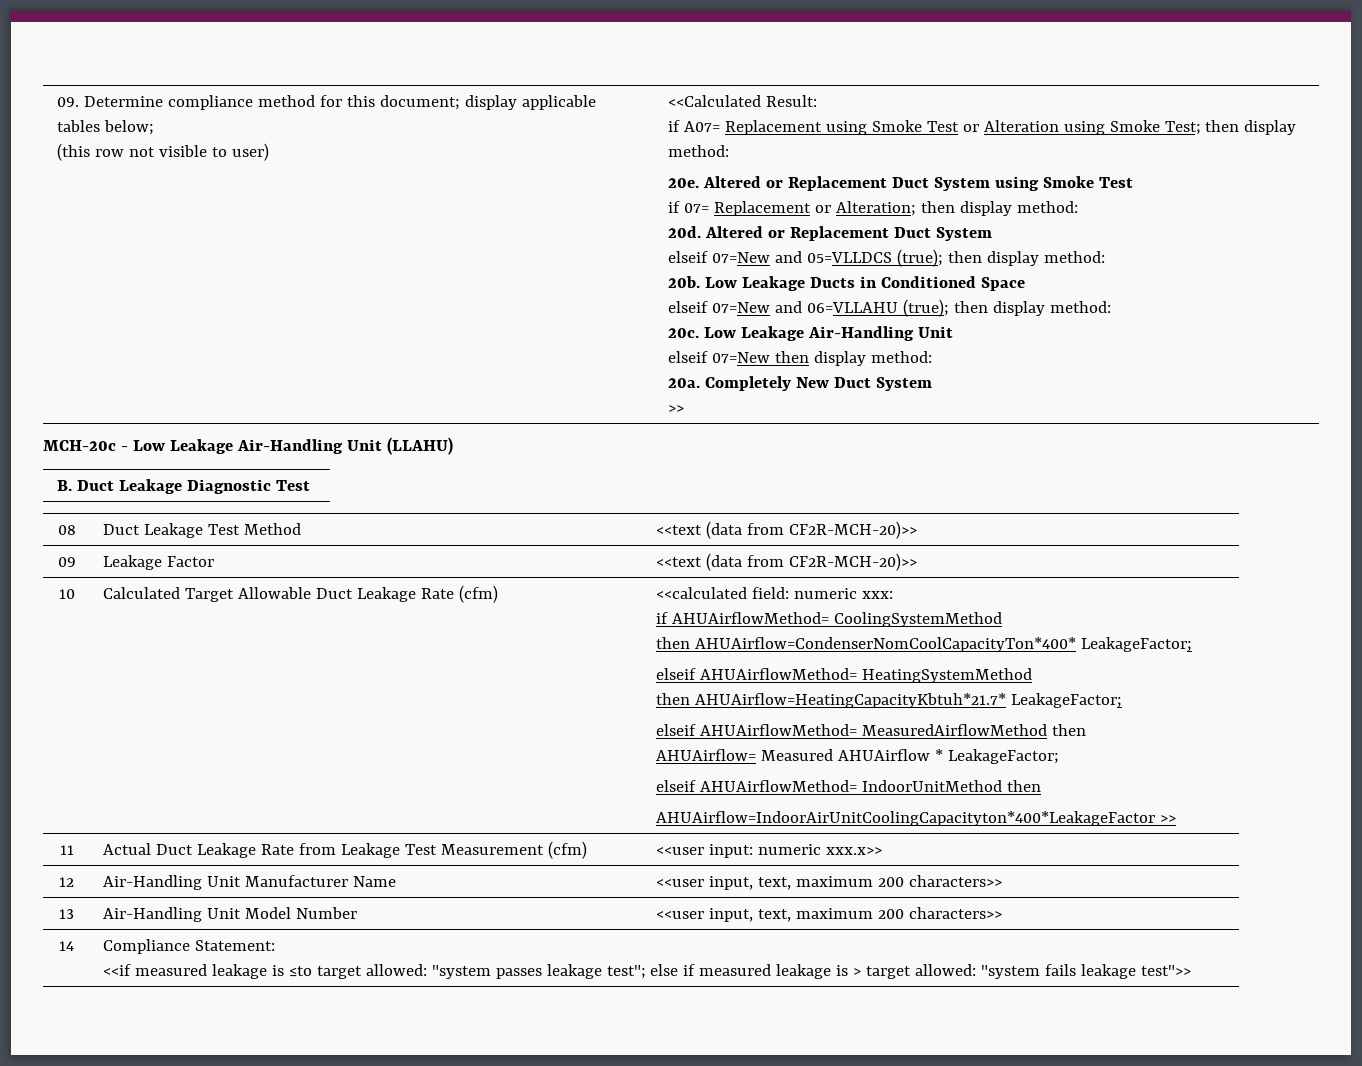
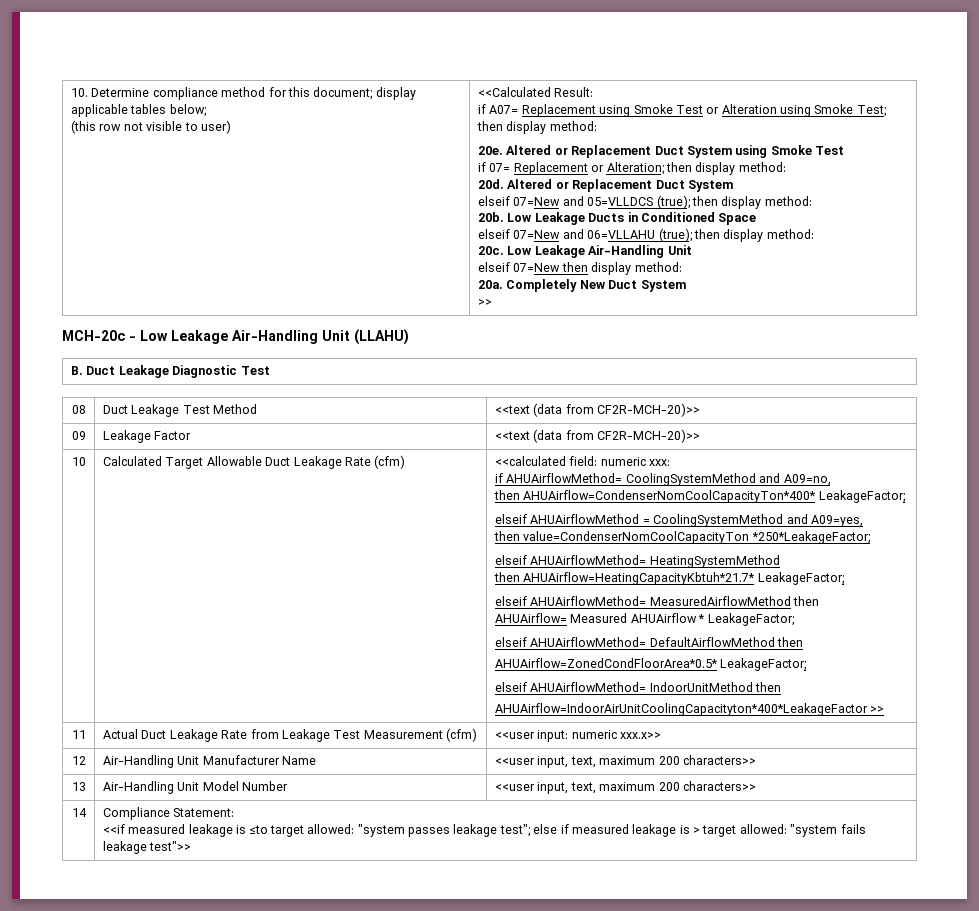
[56,97,79,107] 09. -> [70,88,88,97] 10.
(1002, 619) none -> [759,473,831,486] and A09=no,
(1192, 644) none -> [494,514,863,527] [493,531,870,544] // elseif AHUAirflowMethod = CoolingSystemMethod and A09=yes, // then value=CondenserNomCoolCapacityTon *250*LeakageFactor;
(1059, 756) none -> [494,637,804,647] [494,658,807,671] // elseif AHUAirflowMethod= DefaultAirflowMethod then // AHUAirflow=ZonedCondFloorArea*0.5* LeakageFactor;

